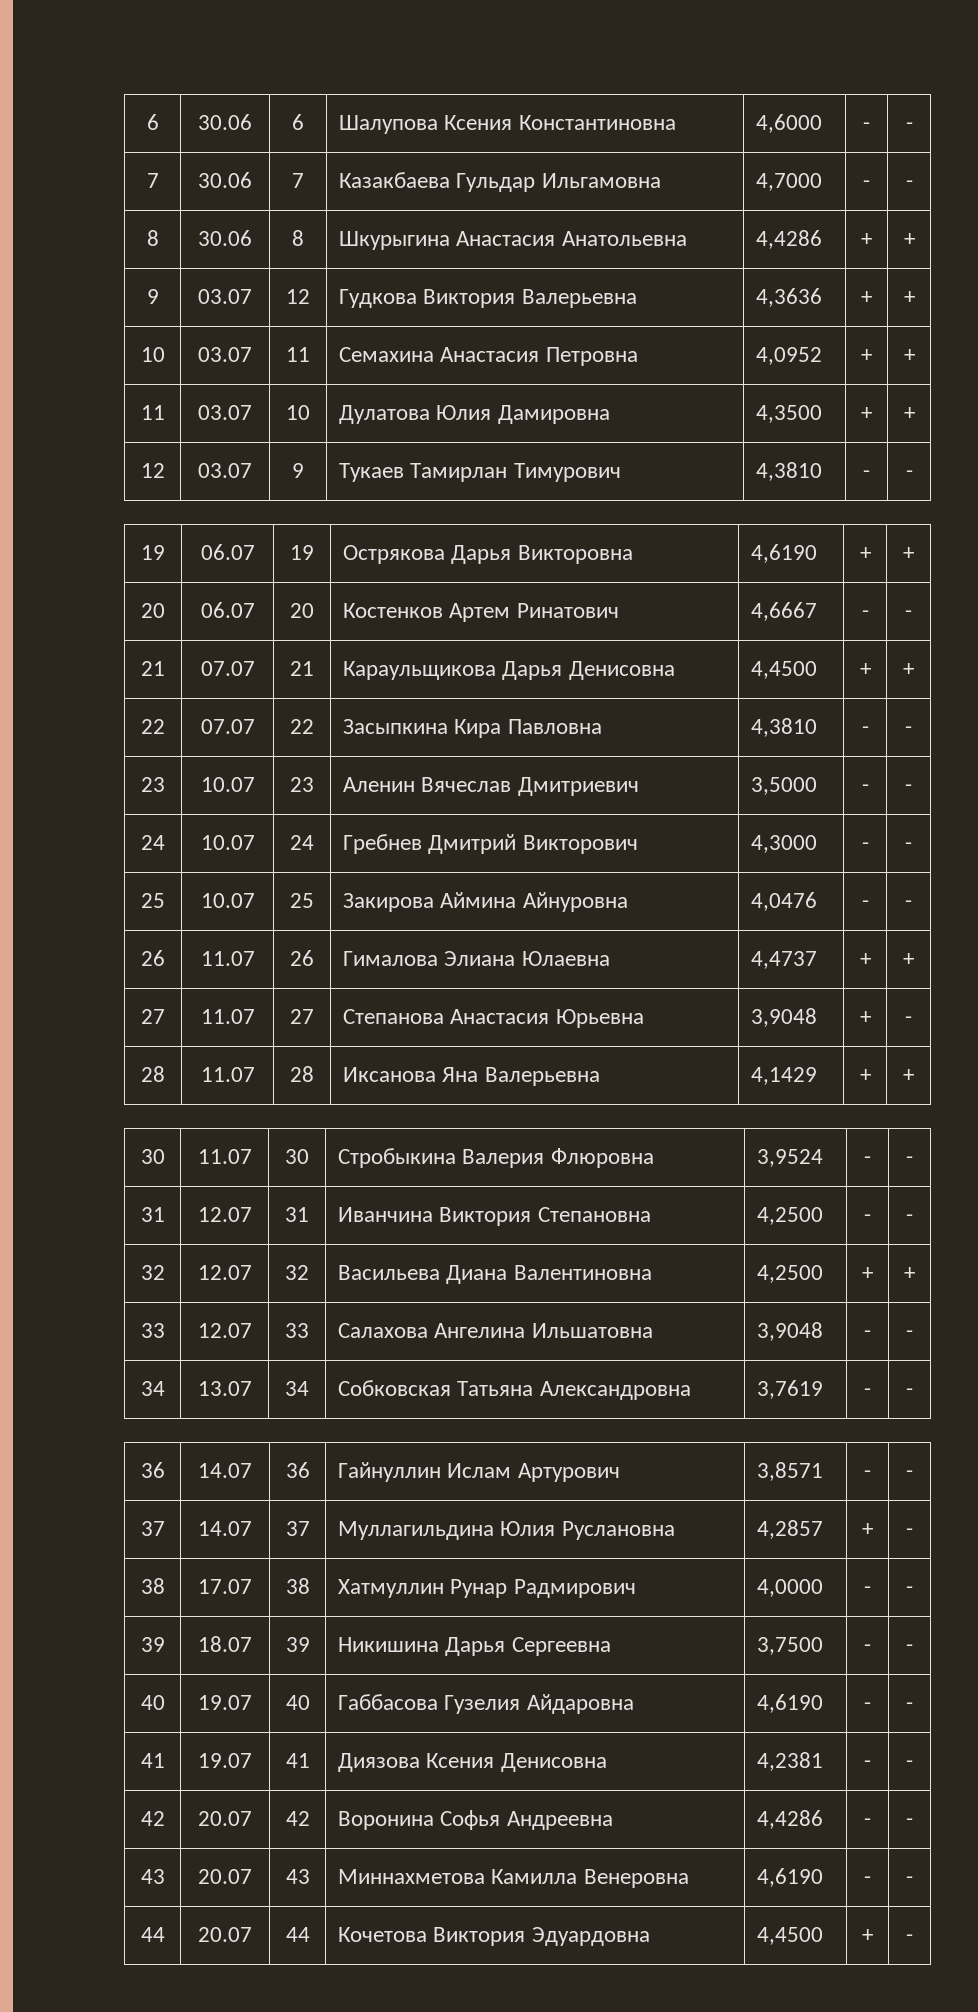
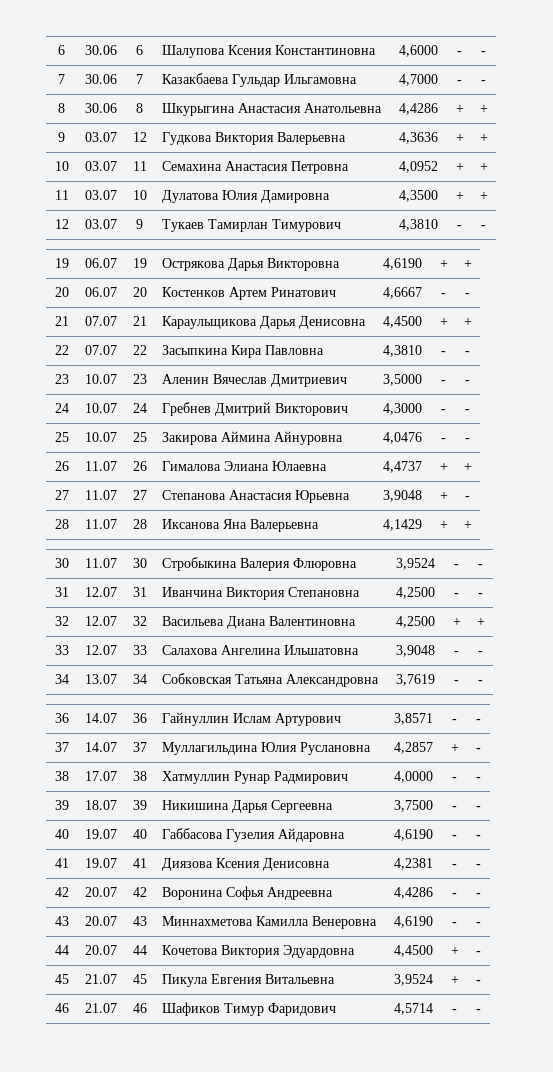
(913, 1938) none -> [54,974,69,984] [84,974,117,984] [132,974,147,984] [161,974,335,987] [393,974,433,986] [450,975,459,984] [475,980,481,984] [54,1003,69,1013] [84,1003,117,1013] [132,1003,147,1013] [161,1002,336,1016] [393,1003,433,1015] [452,1009,457,1013] [475,1009,481,1013] // 45 | 21.07 | 45 | Пикула Евгения Витальевна | 3,9524 | + | - // 46 | 21.07 | 46 | Шафиков Тимур Фаридович | 4,5714 | - | -

